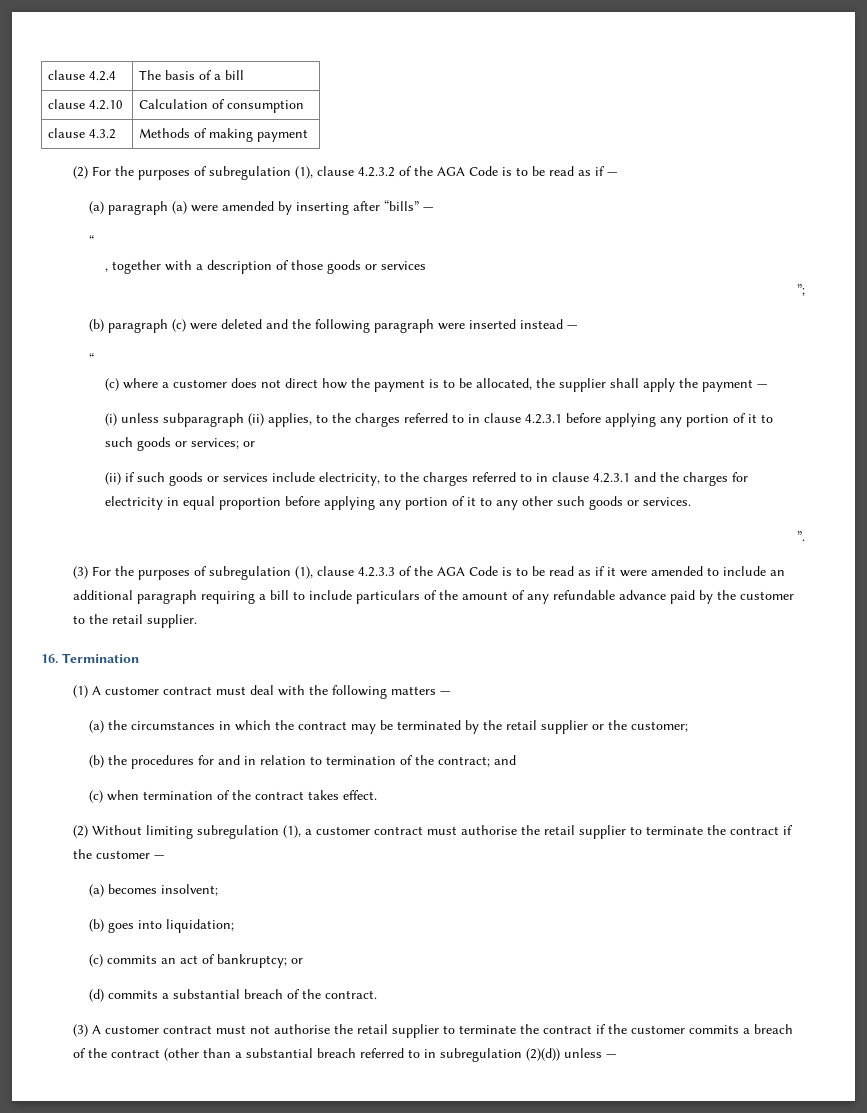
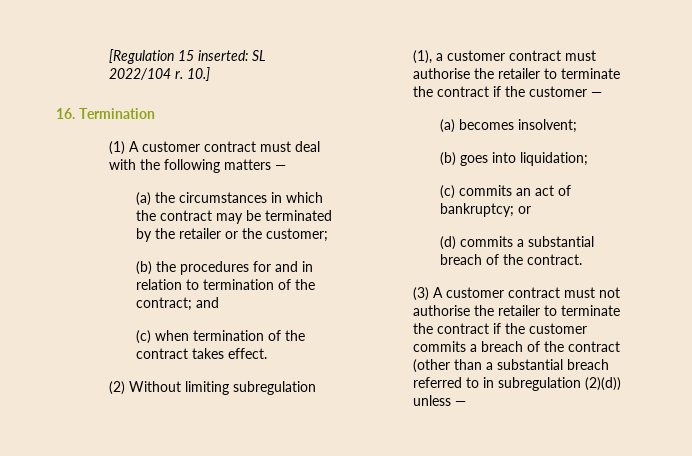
[48,70,117,81] [139,70,245,80] [48,99,124,110] [139,99,305,113] [48,128,117,139] [139,128,309,142] [73,166,618,180] [89,200,434,215] [89,235,95,246] [105,260,427,274] [797,284,805,296] [89,319,578,333] [89,353,95,364] [105,378,768,392] [105,413,774,427] [105,437,256,451] [105,472,749,486] [105,496,692,510] [797,531,805,541] [73,566,786,580] [73,590,795,604] [73,614,198,628] clause 4.2.4 | The basis of a bill // clause 4.2.10 | Calculation of consumption // clause 4.3.2 | Methods of making payment // (2) For the purposes of subregulation (1), clause 4.2.3.2 of the AGA Code is to be read as if — // (a) paragraph (a) were amended by inserting after “bills” — // “ // , together with a description of those goods or services // ”; // (b) paragraph (c) were deleted and the following paragraph were inserted instead — // “ // (c) where a customer does not direct how the payment is to be allocated, the supplier shall apply the payment — // (i) unless subparagraph (ii) applies, to the charges referred to in clause 4.2.3.1 before applying any portion of it to such goods or services; or // (ii) if such goods or services include electricity, to the charges referred to in clause 4.2.3.1 and the charges for electricity in equal proportion before applying any portion of it to any other such goods or services. // ”. // (3) For the purposes of subregulation (1), clause 4.2.3.3 of the AGA Code is to be read as if it were amended to include an additional paragraph requiring a bill to include particulars of the amount of any refundable advance paid by the customer to the retail supplier. -> [109,49,267,64] [109,67,211,81] [Regulation 15 inserted: SL 2022/104 r. 10.]
[506,720,589,734] retail supplier -> [178,228,221,239] retailer
[544,825,627,839] retail supplier -> [498,68,541,79] retailer
[357,1024,440,1038] retail supplier -> [498,305,541,316] retailer

